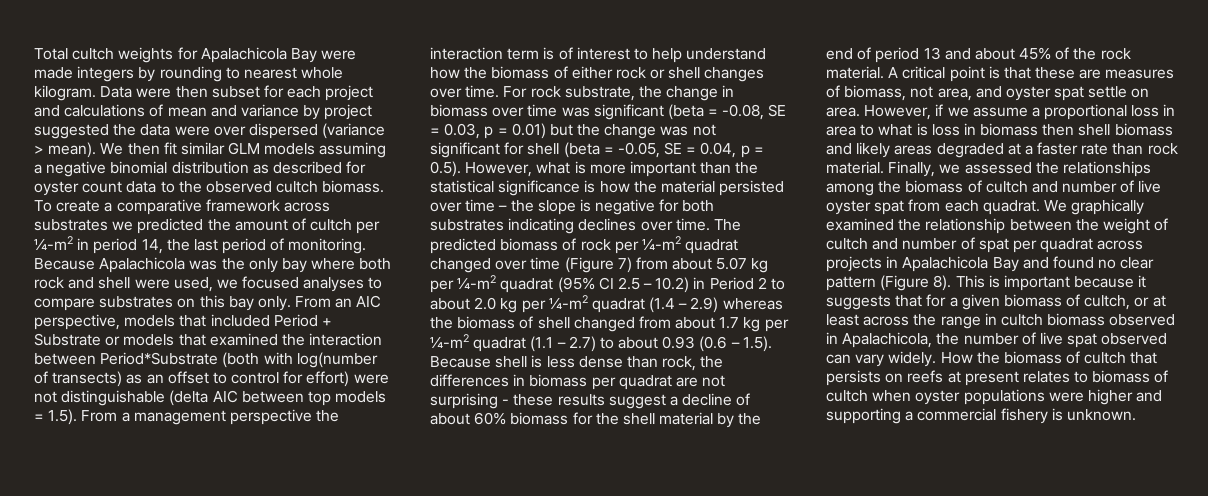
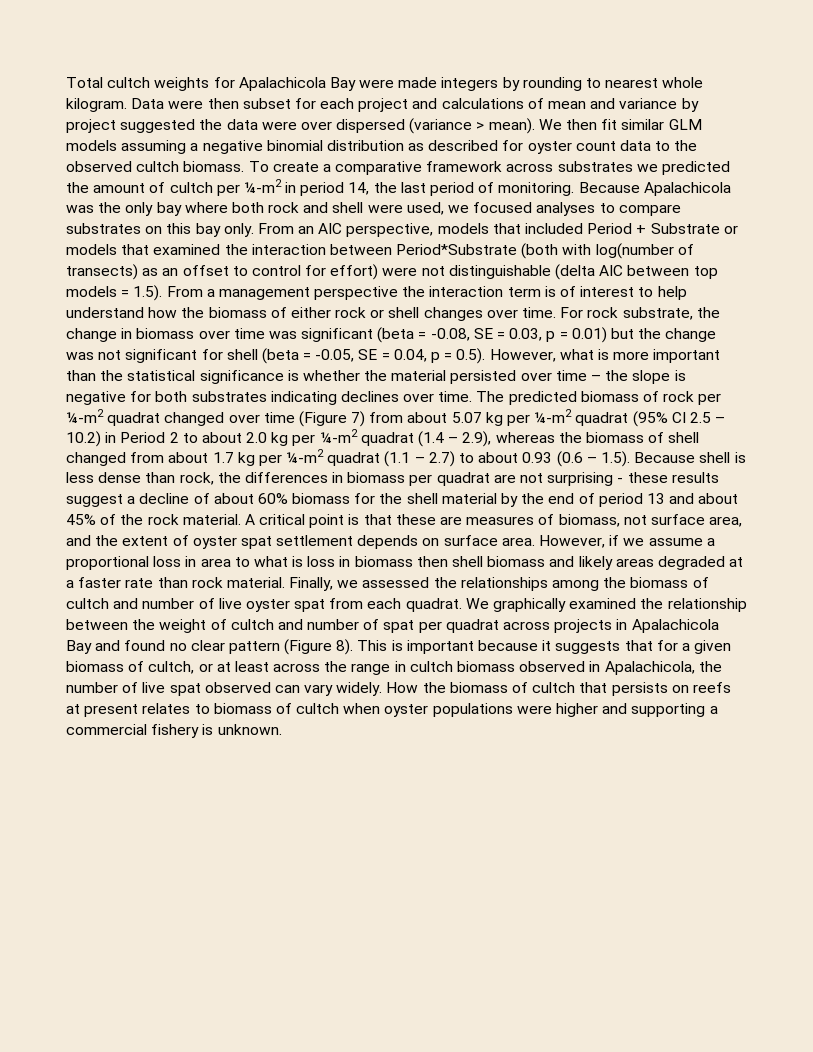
[599,181,630,193] how -> [302,370,360,381] whether
[690,297,719,313] 2.9) -> [462,431,492,447] 2.9),
(934, 92) none -> [650,514,705,525] surface
[1005,86,1150,101] oyster spat settle on -> [95,535,498,549] the extent of oyster spat settlement depends on surface

